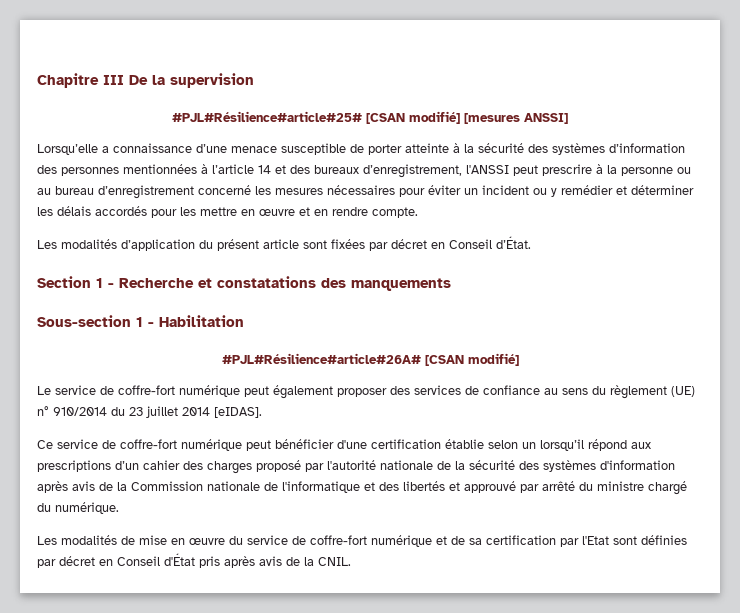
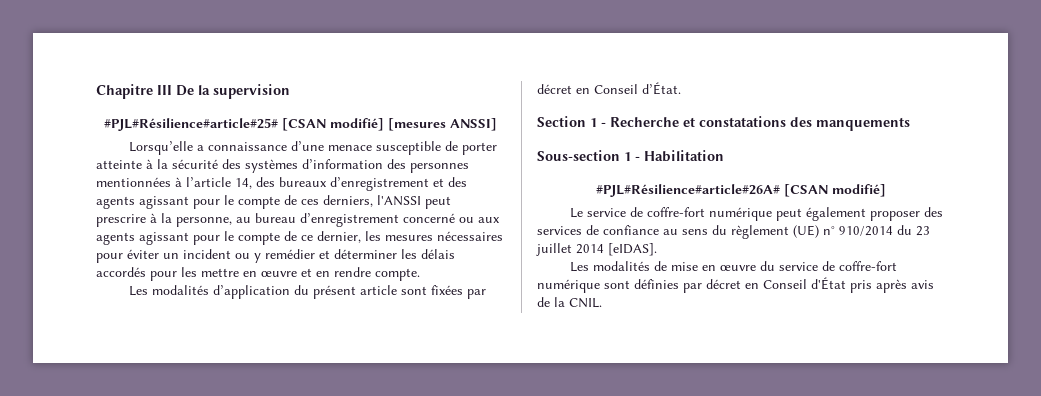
[258,164,462,178] 14 et des bureaux d’enregistrement, -> [235,177,467,191] [96,195,373,209] 14, des bureaux d’enregistrement et des agents agissant pour le compte de ces derniers,
[621,167,691,176] personne ou -> [176,217,232,227] personne,
(251, 190) none -> [459,217,500,223] [96,231,361,245] ou aux agents agissant pour le compte de ce dernier,
[37,439,651,451] [37,460,675,474] [37,481,687,495] [37,502,119,514] // Ce service de coffre-fort numérique peut bénéficier d'une certification établie selon un lorsqu’il répond aux prescriptions d’un cahier des charges proposé par l'autorité nationale de la sécurité des systèmes d'information après avis de la Commission nationale de l'informatique et des libertés et approuvé par arrêté du ministre chargé du numérique. -> (657, 249) none
[436,535,609,547] et de sa certification par l'Etat -> (600, 286) none

